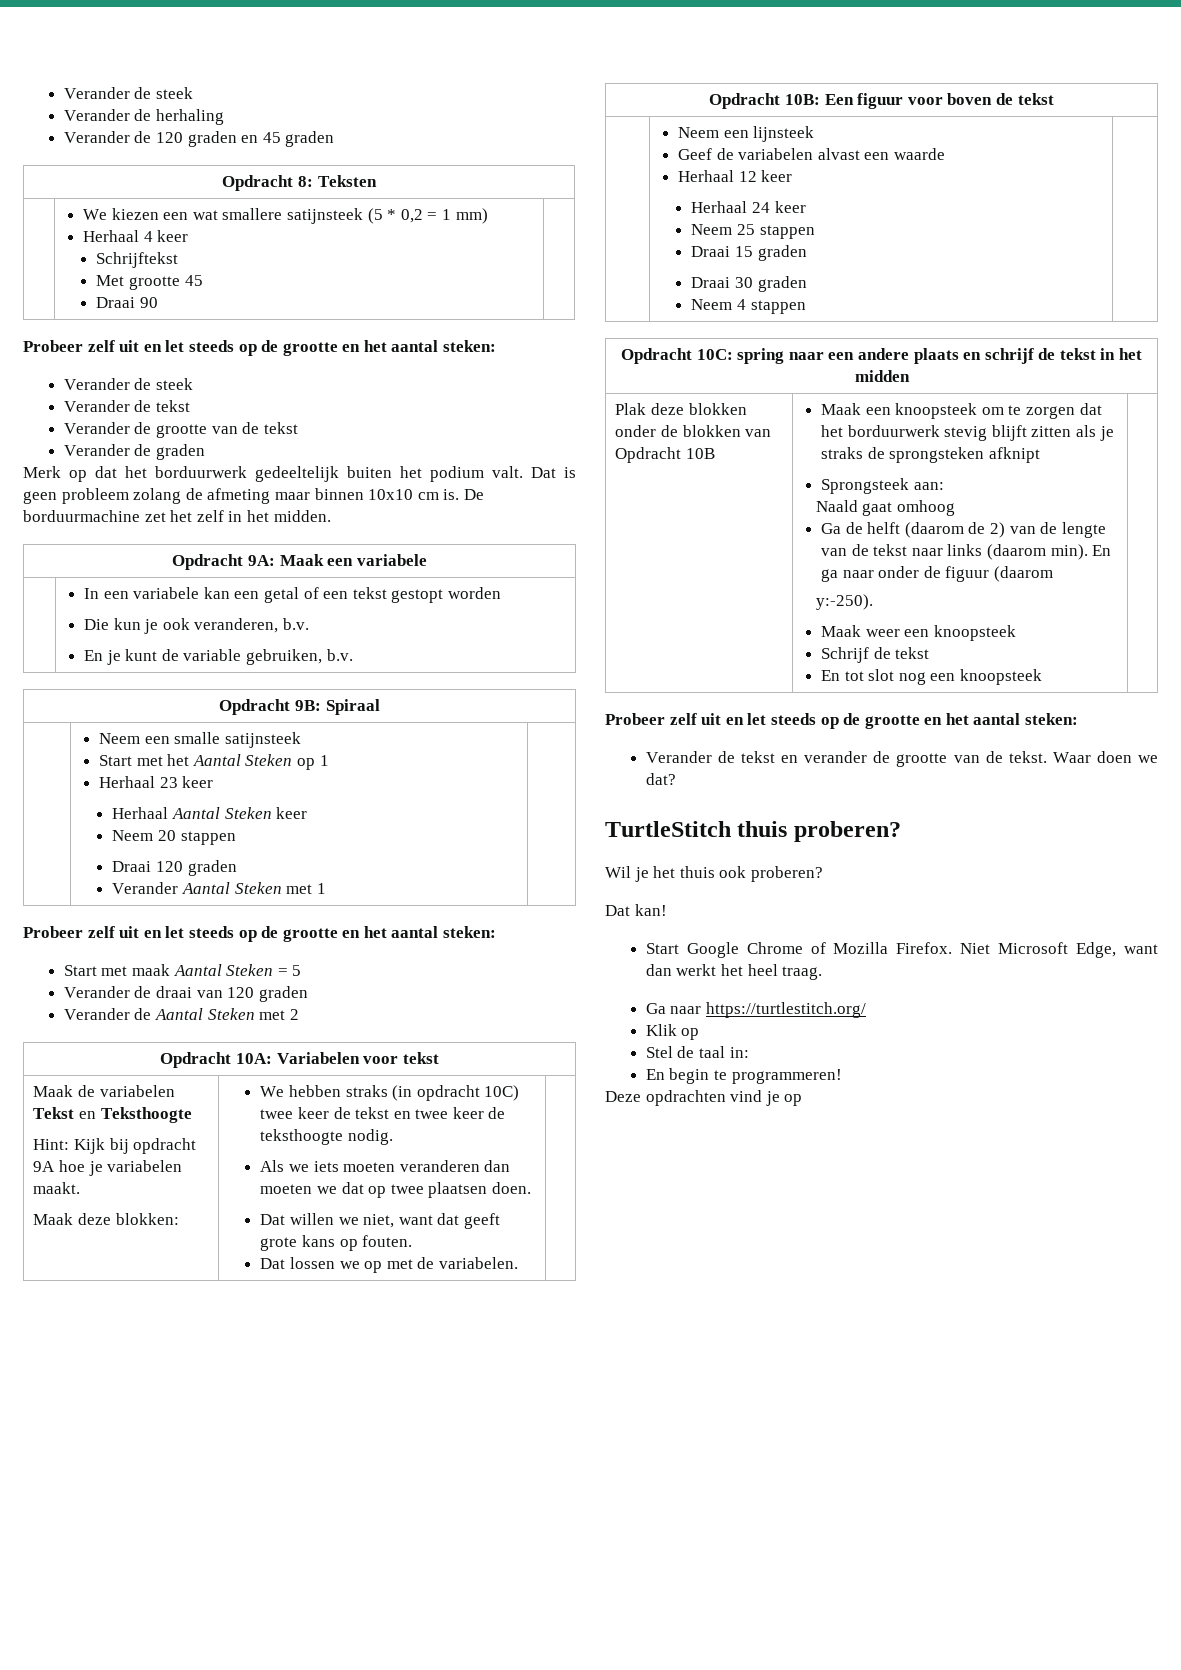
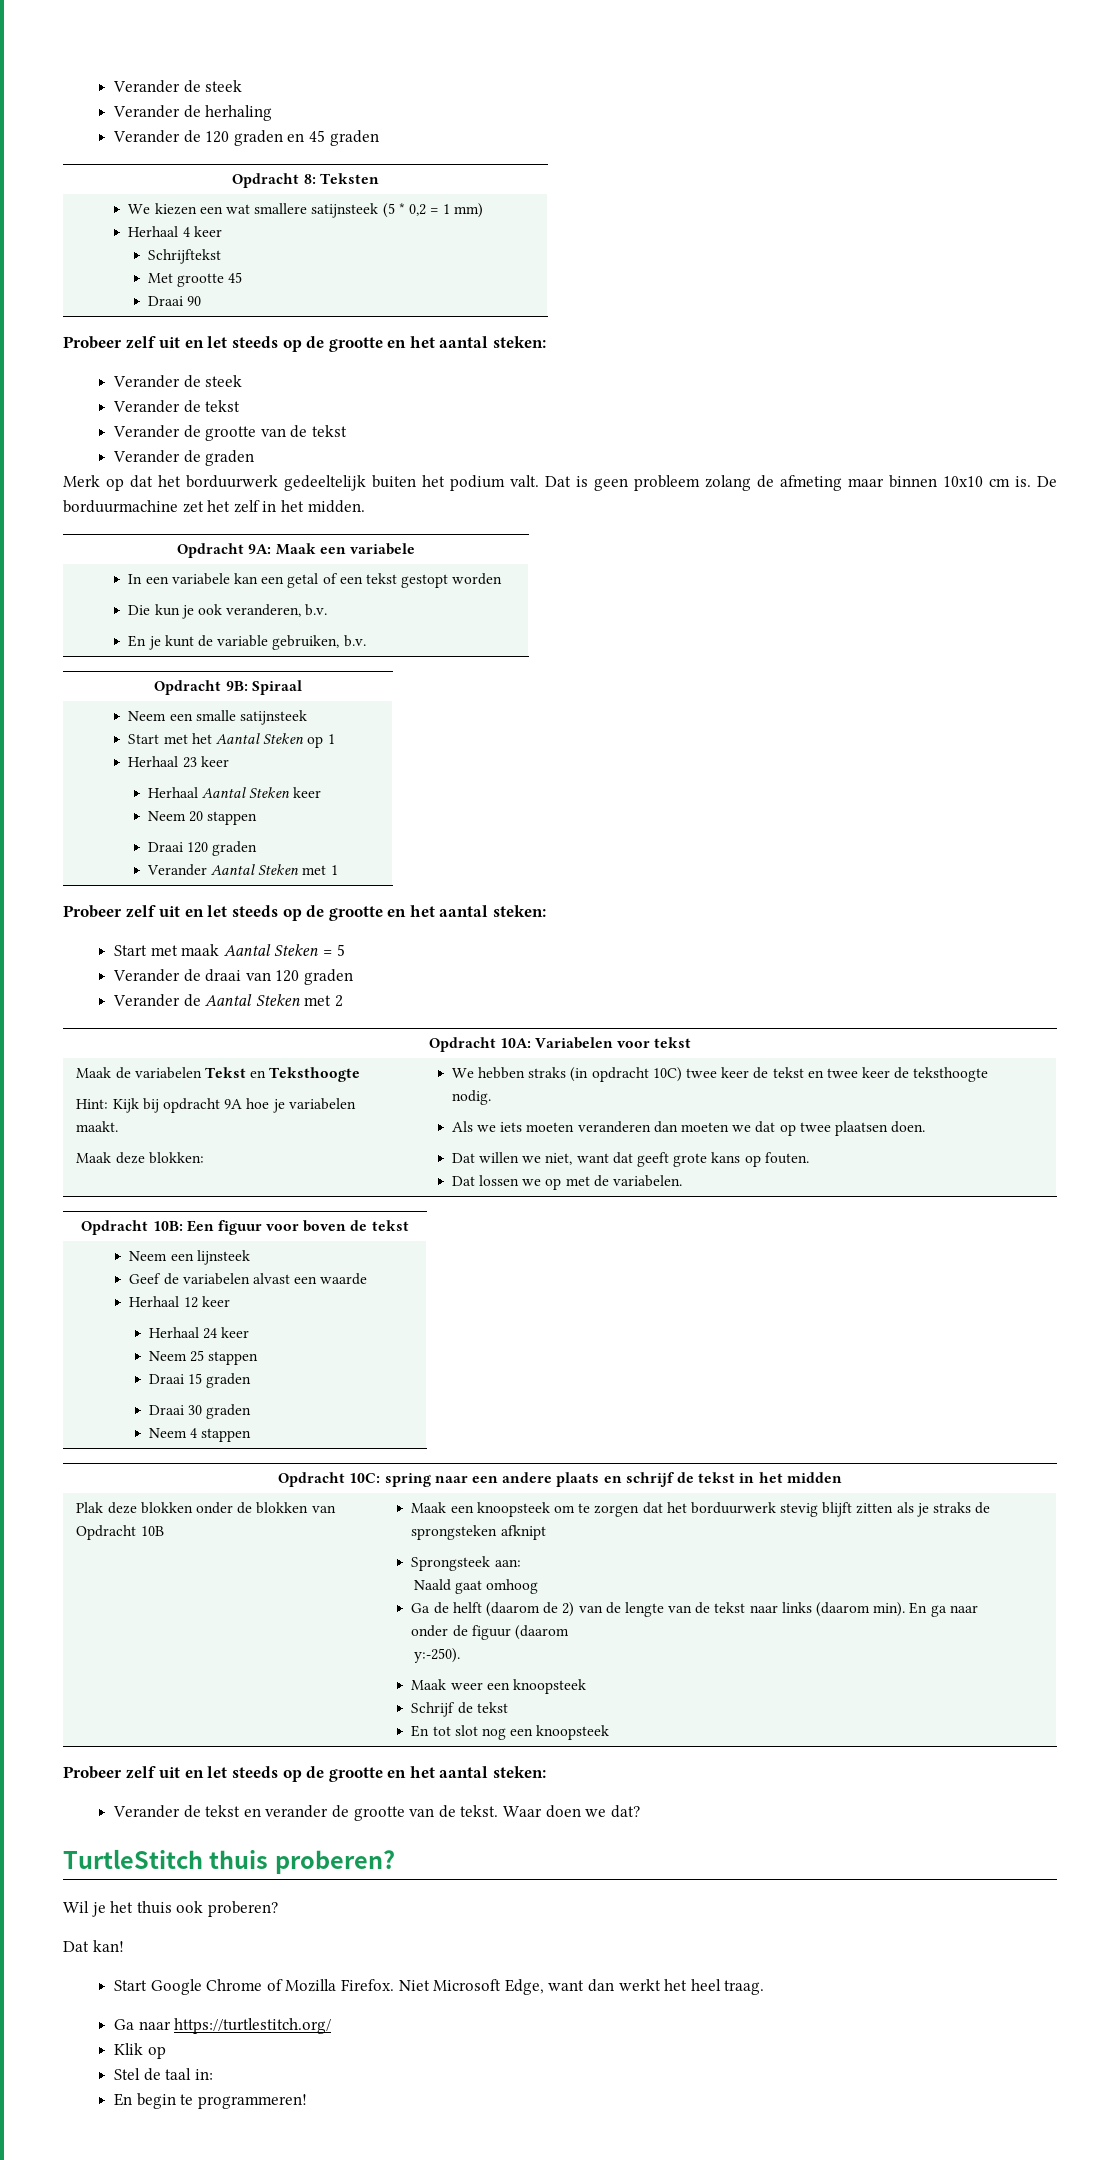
[605,1090,803,1106] // Deze opdrachten vind je op -> (307, 2101) none

